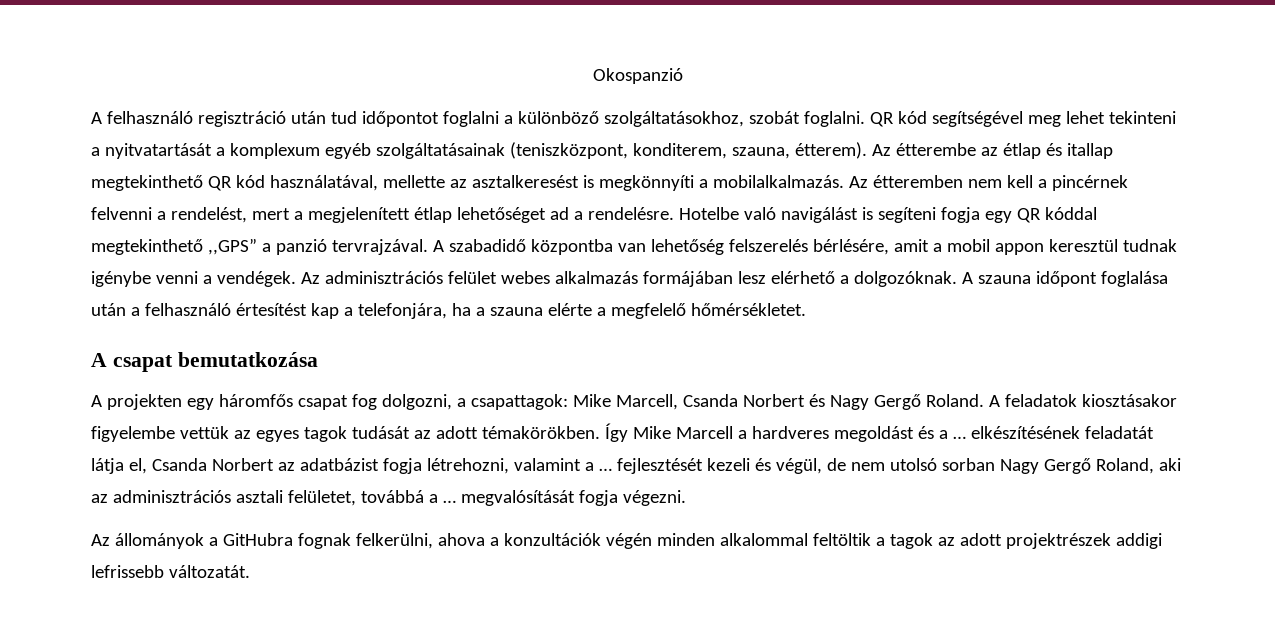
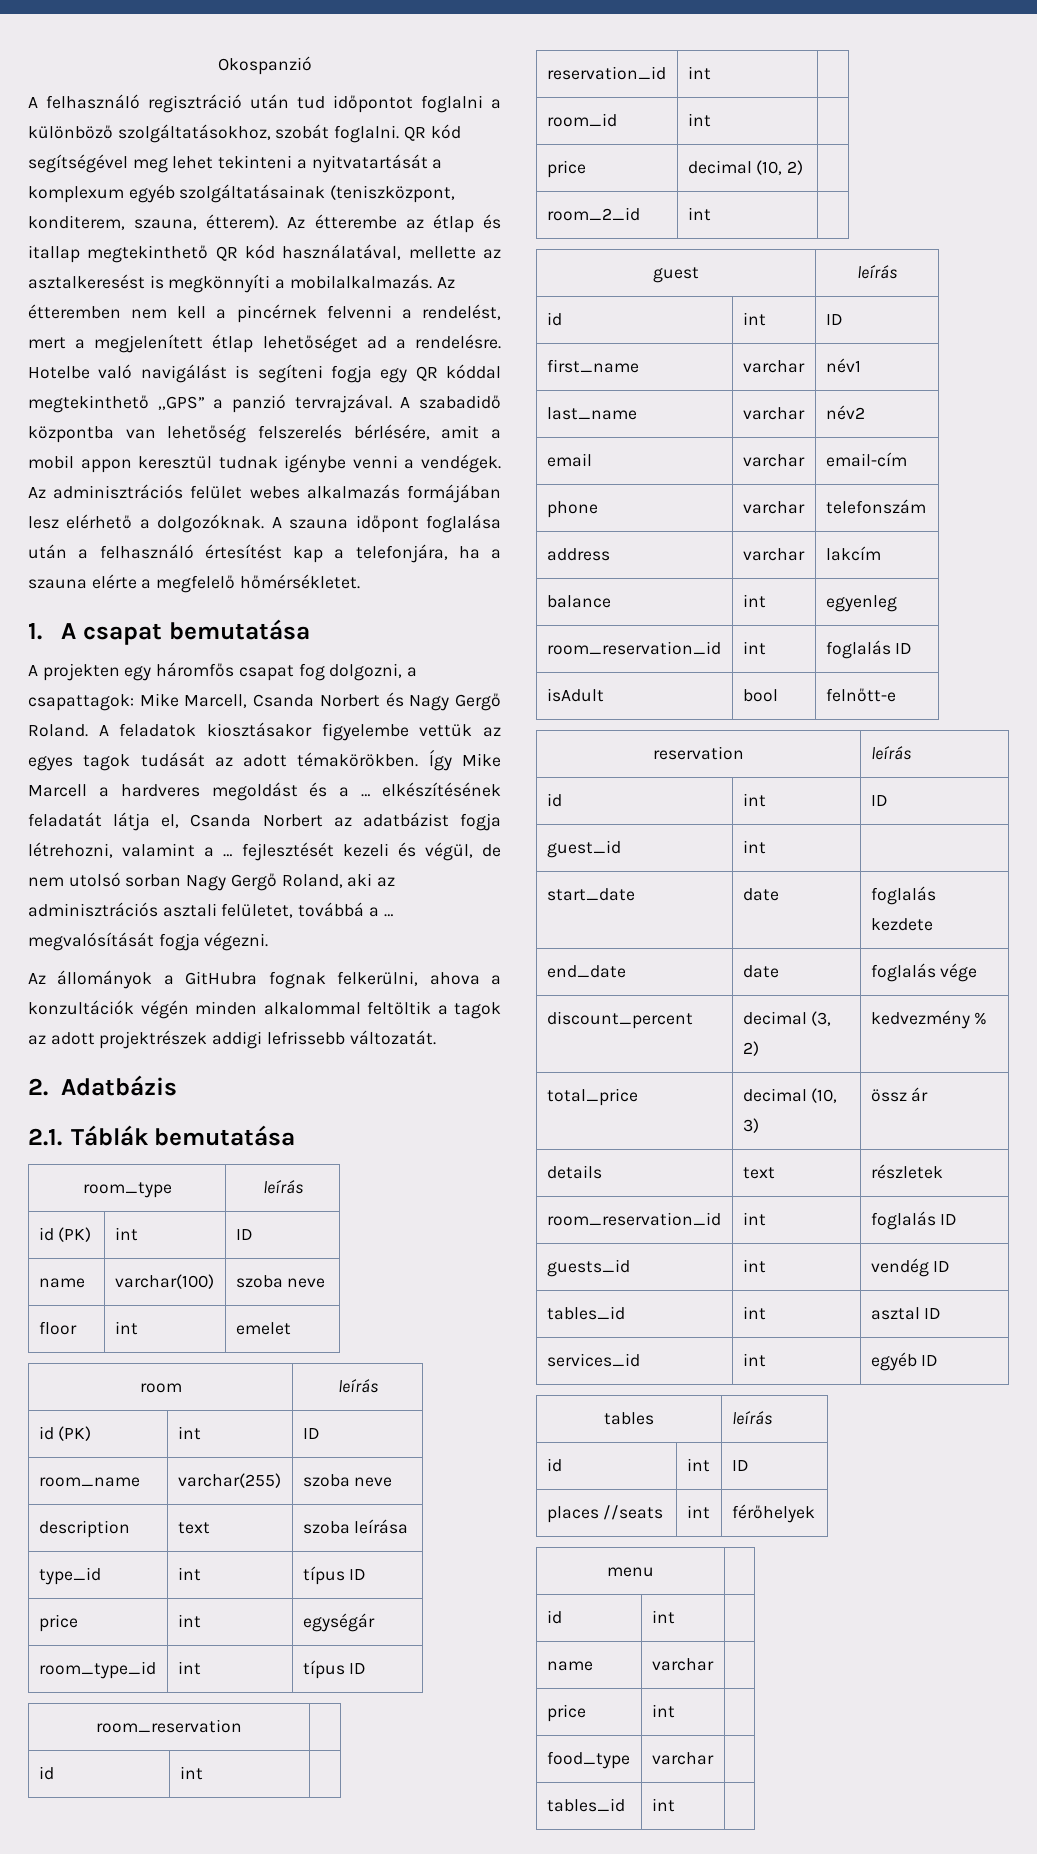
(806, 309) none -> [28,623,42,640] 1.
[177,352,318,367] bemutatkozása -> [168,619,310,640] bemutatása
(250, 571) none -> [28,1075,178,1096] [28,1125,296,1146] [82,1182,172,1198] [262,1180,303,1194] [38,1227,92,1242] [114,1227,138,1241] [235,1229,253,1240] [38,1278,85,1288] [114,1274,214,1289] [235,1275,326,1288] [38,1321,77,1335] [114,1321,138,1335] [235,1322,291,1335] [139,1383,182,1393] [337,1379,378,1393] [38,1426,92,1441] [177,1426,201,1440] [302,1428,320,1439] [38,1477,140,1487] [177,1473,281,1488] [302,1474,393,1487] [38,1520,130,1538] [177,1522,210,1534] [302,1519,409,1534] [38,1567,101,1585] [177,1567,201,1581] [302,1566,367,1585] [38,1614,78,1632] [177,1614,201,1628] [302,1613,375,1632] [38,1661,156,1679] [177,1661,201,1675] [302,1660,367,1679] [96,1719,242,1733] [38,1766,54,1780] [179,1766,203,1780] [546,66,666,80] [687,66,711,80] [546,113,617,127] [687,113,711,127] [546,160,586,178] [687,160,804,175] [546,207,640,221] [687,207,711,221] [653,267,699,283] [857,265,897,279] [546,312,562,326] [742,312,766,326] [825,314,843,325] [546,359,639,373] [742,360,805,373] [825,358,861,373] [546,407,637,420] [742,407,805,420] [825,405,865,420] [546,453,592,467] [742,454,805,467] [825,452,907,467] [546,501,598,518] [742,501,805,514] [825,499,926,514] [546,548,610,561] [742,548,805,561] [825,546,881,561] [546,595,611,608] [742,594,766,608] [825,595,897,612] [546,641,721,655] [742,641,766,655] [825,640,913,659] [546,688,604,702] [742,689,778,702] [825,688,896,702] [653,746,744,760] [870,746,911,760] [546,793,562,807] [742,793,766,807] [870,795,888,806] [546,840,621,858] [742,840,766,854] [546,888,635,901] [742,888,779,901] [870,886,936,905] [870,918,933,931] [546,965,626,978] [742,965,779,978] [870,963,978,982] [546,1011,693,1029] [742,1011,832,1026] [742,1041,759,1056] [870,1010,988,1029] [546,1088,638,1106] [742,1088,838,1103] [742,1118,759,1133] [870,1087,929,1102] [546,1165,602,1179] [742,1167,775,1179] [870,1164,943,1179] [546,1212,721,1226] [742,1212,766,1226] [870,1211,958,1230] [546,1259,630,1277] [742,1259,766,1273] [870,1258,951,1277] [546,1306,625,1320] [742,1306,766,1320] [870,1307,942,1320] [546,1353,640,1367] [742,1353,766,1367] [870,1352,939,1371] [604,1412,654,1425] [731,1411,772,1425] [546,1458,562,1472] [686,1458,710,1472] [731,1460,749,1471] [546,1505,664,1523] [686,1505,710,1519] [731,1504,815,1523] [607,1567,654,1577] [546,1610,562,1624] [651,1610,675,1624] [546,1661,593,1671] [651,1658,714,1671] [546,1704,586,1722] [651,1704,675,1718] [546,1751,630,1769] [651,1752,714,1765] [546,1798,625,1812] [651,1798,675,1812] // 2. Adatbázis // 2.1. Táblák bemutatása // room_type | leírás // id (PK) | int | ID // name | varchar(100) | szoba neve // floor | int | emelet // room | leírás // id (PK) | int | ID // room_name | varchar(255) | szoba neve // description | text | szoba leírása // type_id | int | típus ID // price | int | egységár // room_type_id | int | típus ID // room_reservation | // id | int | // reservation_id | int | // room_id | int | // price | decimal (10, 2) | // room_2_id | int | // guest | leírás // id | int | ID // first_name | varchar | név1 // last_name | varchar | név2 // email | varchar | email-cím // phone | varchar | telefonszám // address | varchar | lakcím // balance | int | egyenleg // room_reservation_id | int | foglalás ID // isAdult | bool | felnőtt-e // reservation | leírás // id | int | ID // guest_id | int | // start_date | date | foglalás kezdete // end_date | date | foglalás vége // discount_percent | decimal (3, 2) | kedvezmény % // total_price | decimal (10, 3) | össz ár // details | text | részletek // room_reservation_id | int | foglalás ID // guests_id | int | vendég ID // tables_id | int | asztal ID // services_id | int | egyéb ID // tables | leírás // id | int | ID // places //seats | int | férőhelyek // menu | // id | int | // name | varchar | // price | int | // food_type | varchar | // tables_id | int |

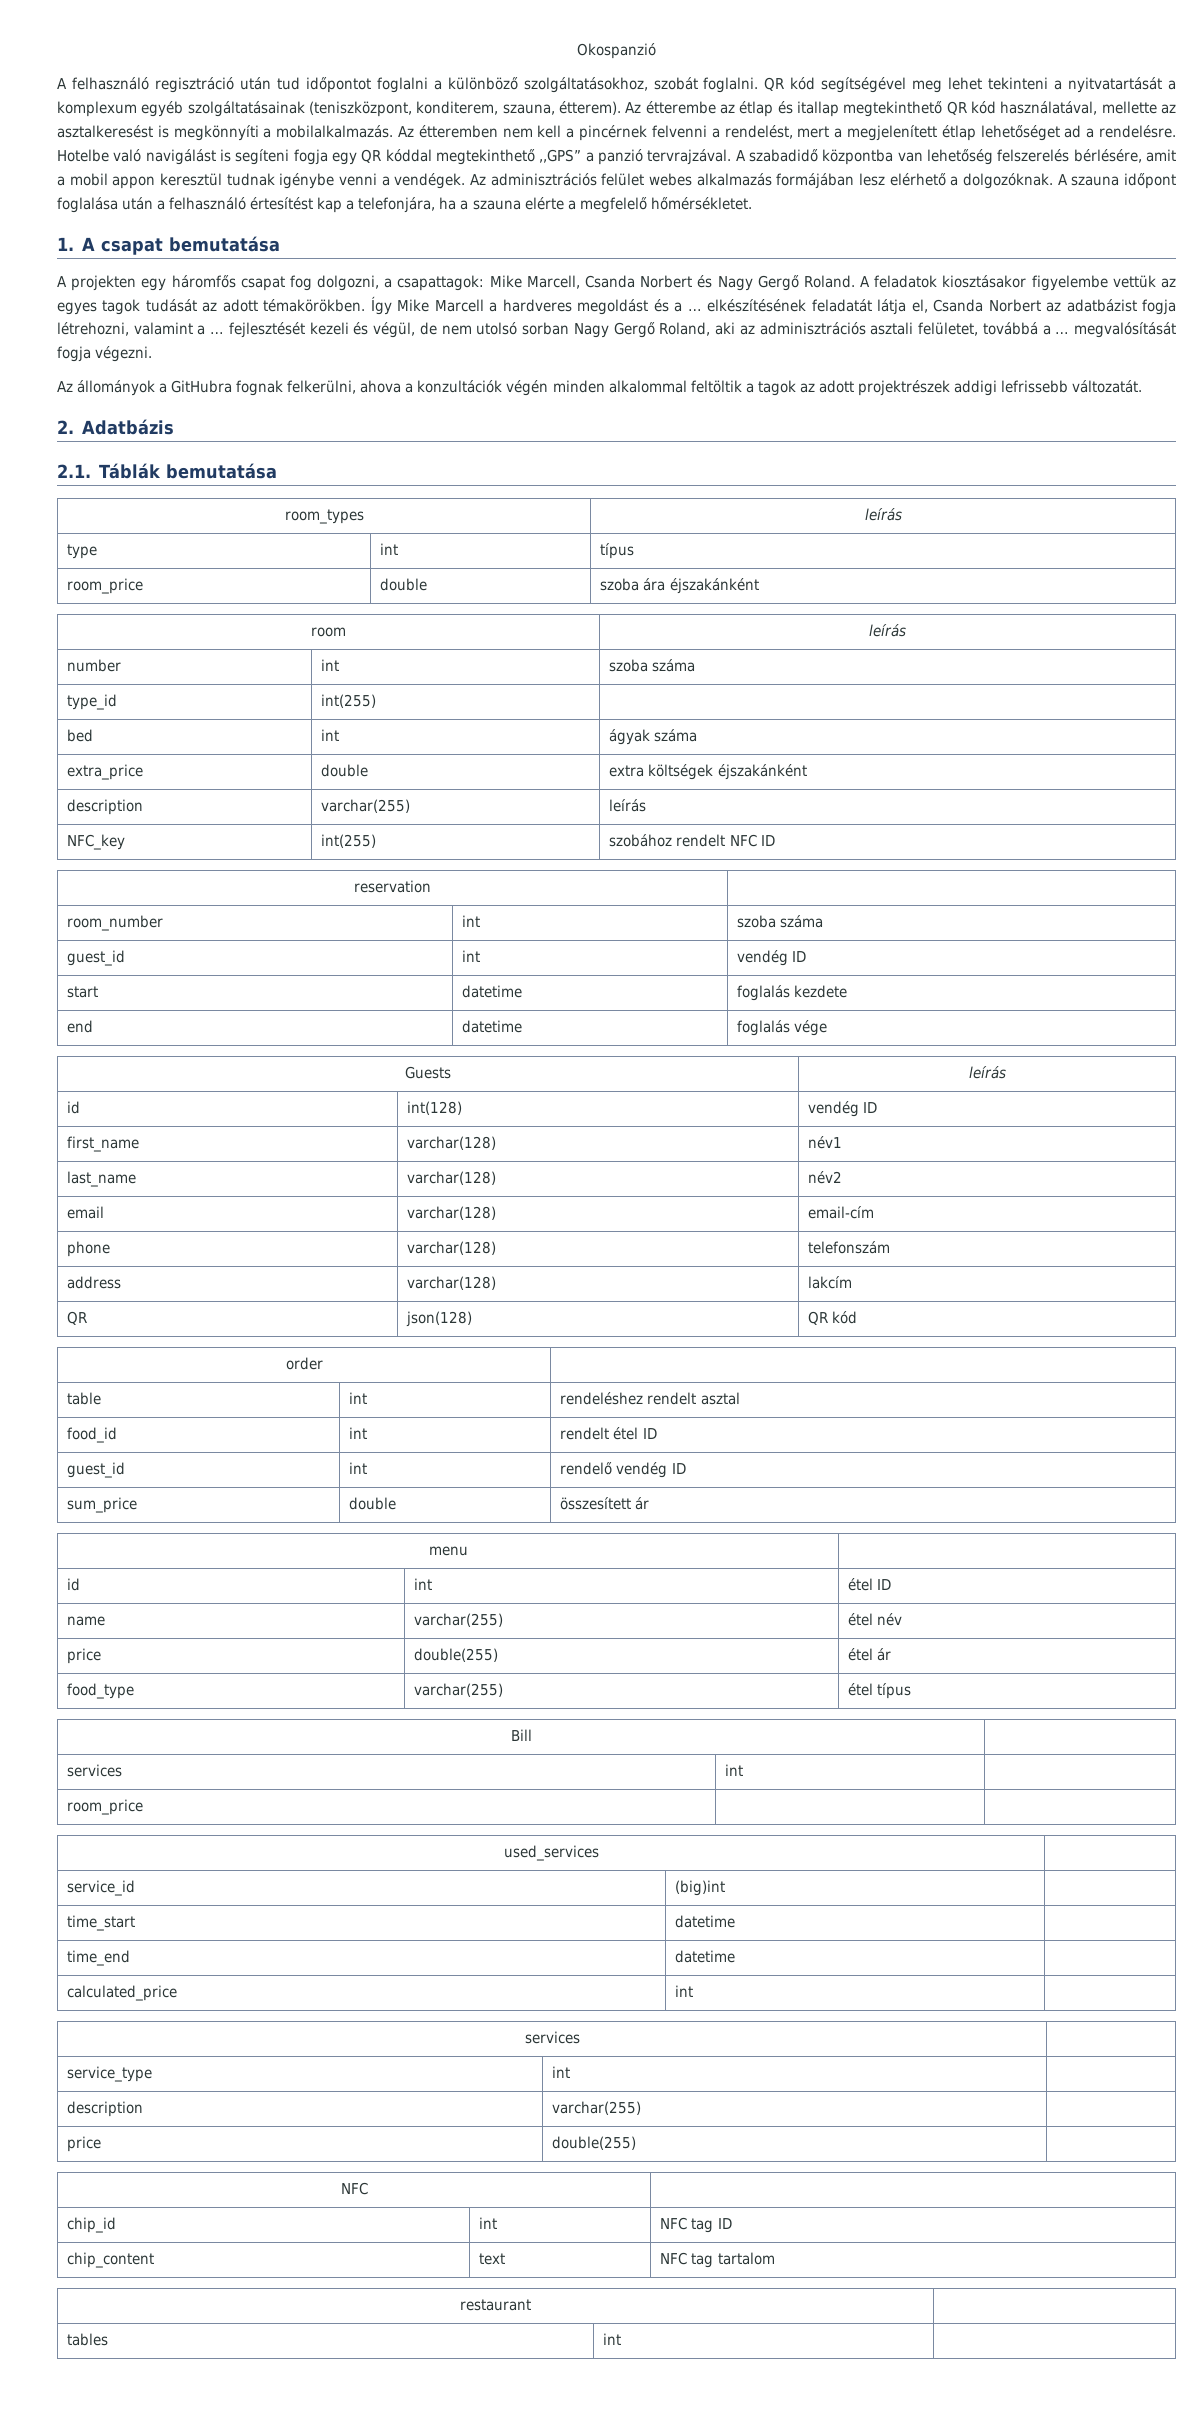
[82,1182,172,1198] [262,1180,303,1194] [38,1227,92,1242] [114,1227,138,1241] [235,1229,253,1240] [38,1278,85,1288] [114,1274,214,1289] [235,1275,326,1288] [38,1321,77,1335] [114,1321,138,1335] [235,1322,291,1335] room_type | leírás // id (PK) | int | ID // name | varchar(100) | szoba neve // floor | int | emelet -> [284,509,364,524] [864,508,902,521] [67,544,98,559] [380,543,399,555] [600,543,635,559] [67,578,144,594] [380,578,428,591] [600,578,759,594] room_types | leírás // type | int | típus // room_price | double | szoba ára éjszakánként
[38,1426,92,1441] [177,1426,201,1440] [302,1428,320,1439] [38,1477,140,1487] [177,1473,281,1488] [302,1474,393,1487] [38,1520,130,1538] [177,1522,210,1534] [302,1519,409,1534] [38,1567,101,1585] [177,1567,201,1581] [302,1566,367,1585] [38,1614,78,1632] [177,1614,201,1628] [302,1613,375,1632] [38,1661,156,1679] [177,1661,201,1675] [302,1660,367,1679] [96,1719,242,1733] [38,1766,54,1780] [179,1766,203,1780] [546,66,666,80] [687,66,711,80] [546,113,617,127] [687,113,711,127] [546,160,586,178] [687,160,804,175] [546,207,640,221] [687,207,711,221] [653,267,699,283] [857,265,897,279] [546,312,562,326] [742,312,766,326] id (PK) | int | ID // room_name | varchar(255) | szoba neve // description | text | szoba leírása // type_id | int | típus ID // price | int | egységár // room_type_id | int | típus ID // room_reservation | // id | int | // reservation_id | int | // room_id | int | // price | decimal (10, 2) | // room_2_id | int | // guest | leírás // id | int | -> [67,659,122,672] [321,659,340,671] [609,659,696,672] [67,694,118,710] [321,694,377,708] [67,729,94,742] [321,729,340,741] [609,729,698,745] [67,764,144,780] [321,764,369,777] [609,764,807,780] [67,799,144,815] [321,799,411,813] [609,799,647,812] [67,834,126,850] [321,834,377,848] [609,834,775,847] [354,880,431,893] [67,915,164,931] [462,915,481,927] [737,915,824,928] [67,950,126,966] [462,950,481,962] [737,950,807,966] [67,986,99,998] [462,985,523,998] [737,985,848,1001] [67,1020,94,1033] [462,1020,523,1033] [737,1020,828,1036] [405,1066,451,1079] [968,1066,1006,1079] [67,1101,81,1114] [407,1101,463,1115] [808,1101,860,1117] number | int | szoba száma // type_id | int(255) | // bed | int | ágyak száma // extra_price | double | extra költségek éjszakánként // description | varchar(255) | leírás // NFC_key | int(255) | szobához rendelt NFC ID // reservation | // room_number | int | szoba száma // guest_id | int | vendég ID // start | datetime | foglalás kezdete // end | datetime | foglalás vége // Guests | leírás // id | int(128) | vendég
[742,360,805,373] varchar -> [407,1136,497,1150] varchar(128)
[742,407,805,420] varchar -> [407,1171,497,1185] varchar(128)
[742,454,805,467] varchar -> [407,1206,497,1220] varchar(128)
[742,501,805,514] varchar -> [407,1241,497,1255] varchar(128)
[742,548,805,561] varchar -> [407,1276,497,1290] varchar(128)
[546,595,611,608] [742,594,766,608] [825,595,897,612] [546,641,721,655] [742,641,766,655] [825,640,913,659] [546,688,604,702] [742,689,778,702] [825,688,896,702] [653,746,744,760] [870,746,911,760] [546,793,562,807] [742,793,766,807] [870,795,888,806] [546,840,621,858] [742,840,766,854] [546,888,635,901] [742,888,779,901] [870,886,936,905] [870,918,933,931] [546,965,626,978] [742,965,779,978] [870,963,978,982] [546,1011,693,1029] [742,1011,832,1026] [742,1041,759,1056] [870,1010,988,1029] [546,1088,638,1106] [742,1088,838,1103] [742,1118,759,1133] [870,1087,929,1102] [546,1165,602,1179] [742,1167,775,1179] [870,1164,943,1179] [546,1212,721,1226] [742,1212,766,1226] [870,1211,958,1230] [546,1259,630,1277] [742,1259,766,1273] [870,1258,951,1277] [546,1306,625,1320] [742,1306,766,1320] [870,1307,942,1320] [546,1353,640,1367] [742,1353,766,1367] [870,1352,939,1371] [604,1412,654,1425] [731,1411,772,1425] [546,1458,562,1472] [686,1458,710,1472] [731,1460,749,1471] [546,1505,664,1523] [686,1505,710,1519] [731,1504,815,1523] balance | int | egyenleg // room_reservation_id | int | foglalás ID // isAdult | bool | felnőtt-e // reservation | leírás // id | int | ID // guest_id | int | // start_date | date | foglalás kezdete // end_date | date | foglalás vége // discount_percent | decimal (3, 2) | kedvezmény % // total_price | decimal (10, 3) | össz ár // details | text | részletek // room_reservation_id | int | foglalás ID // guests_id | int | vendég ID // tables_id | int | asztal ID // services_id | int | egyéb ID // tables | leírás // id | int | ID // places //seats | int | férőhelyek -> [67,1311,88,1325] [406,1311,473,1327] [808,1311,858,1325] [285,1357,323,1370] [67,1392,102,1405] [349,1392,368,1404] [560,1392,740,1405] [67,1427,118,1443] [349,1427,368,1439] [560,1427,657,1440] [67,1462,126,1478] [349,1462,368,1474] [560,1462,686,1478] [67,1497,138,1513] [349,1497,397,1510] [560,1497,650,1510] QR | json(128) | QR kód // order | // table | int | rendeléshez rendelt asztal // food_id | int | rendelt étel ID // guest_id | int | rendelő vendég ID // sum_price | double | összesített ár
[546,1661,593,1671] [651,1658,714,1671] [546,1704,586,1722] [651,1704,675,1718] [546,1751,630,1769] [651,1752,714,1765] [546,1798,625,1812] // name | varchar | // price | int | // food_type | varchar | // tables_id -> [848,1578,892,1591] [67,1616,106,1626] [414,1613,504,1627] [848,1613,903,1626] [67,1648,102,1664] [414,1648,499,1662] [848,1648,892,1661] [67,1683,135,1699] [414,1683,504,1697] [848,1683,912,1699] [510,1729,532,1741] [67,1764,123,1777] [725,1764,744,1776] [67,1799,144,1815] [503,1845,599,1861] [67,1880,136,1896] [675,1880,726,1896] [67,1915,136,1931] [675,1915,736,1928] [67,1950,131,1966] [675,1950,736,1963] [67,1985,178,2001] [675,1985,694,1997] [524,2031,580,2044] [67,2066,153,2082] [552,2066,571,2078] [67,2101,144,2117] [552,2101,642,2115] [67,2136,102,2152] [552,2136,637,2150] [340,2182,368,2195] [67,2217,117,2233] [479,2217,498,2229] [660,2217,732,2233] [67,2252,155,2268] [479,2253,506,2265] [660,2252,775,2268] [460,2299,531,2311] [67,2333,109,2346] étel ID // name | varchar(255) | étel név // price | double(255) | étel ár // food_type | varchar(255) | étel típus // Bill | // services | int | // room_price | | // used_services | // service_id | (big)int | // time_start | datetime | // time_end | datetime | // calculated_price | int | // services | // service_type | int | // description | varchar(255) | // price | double(255) | // NFC | // chip_id | int | NFC tag ID // chip_content | text | NFC tag tartalom // restaurant | // tables

